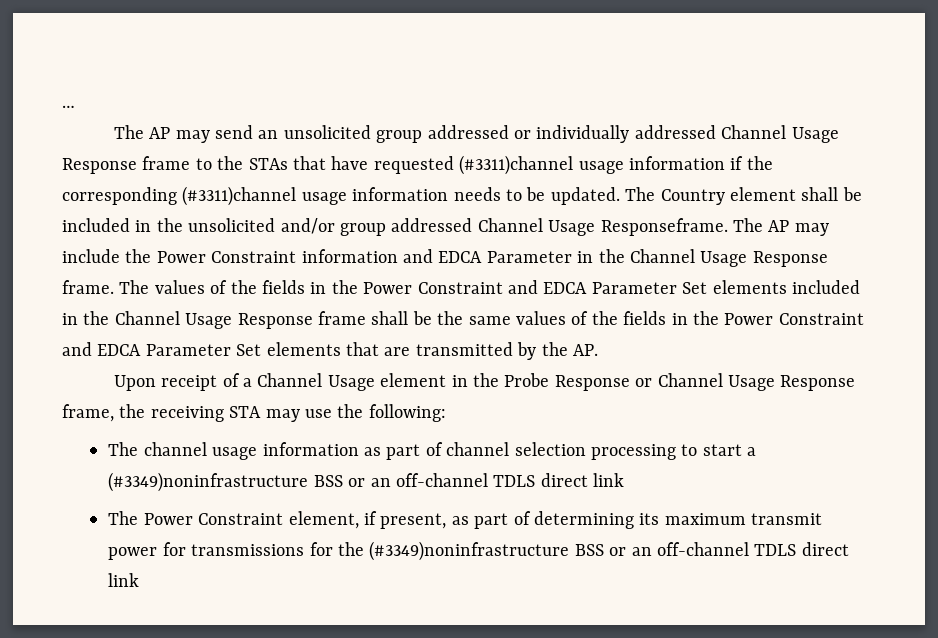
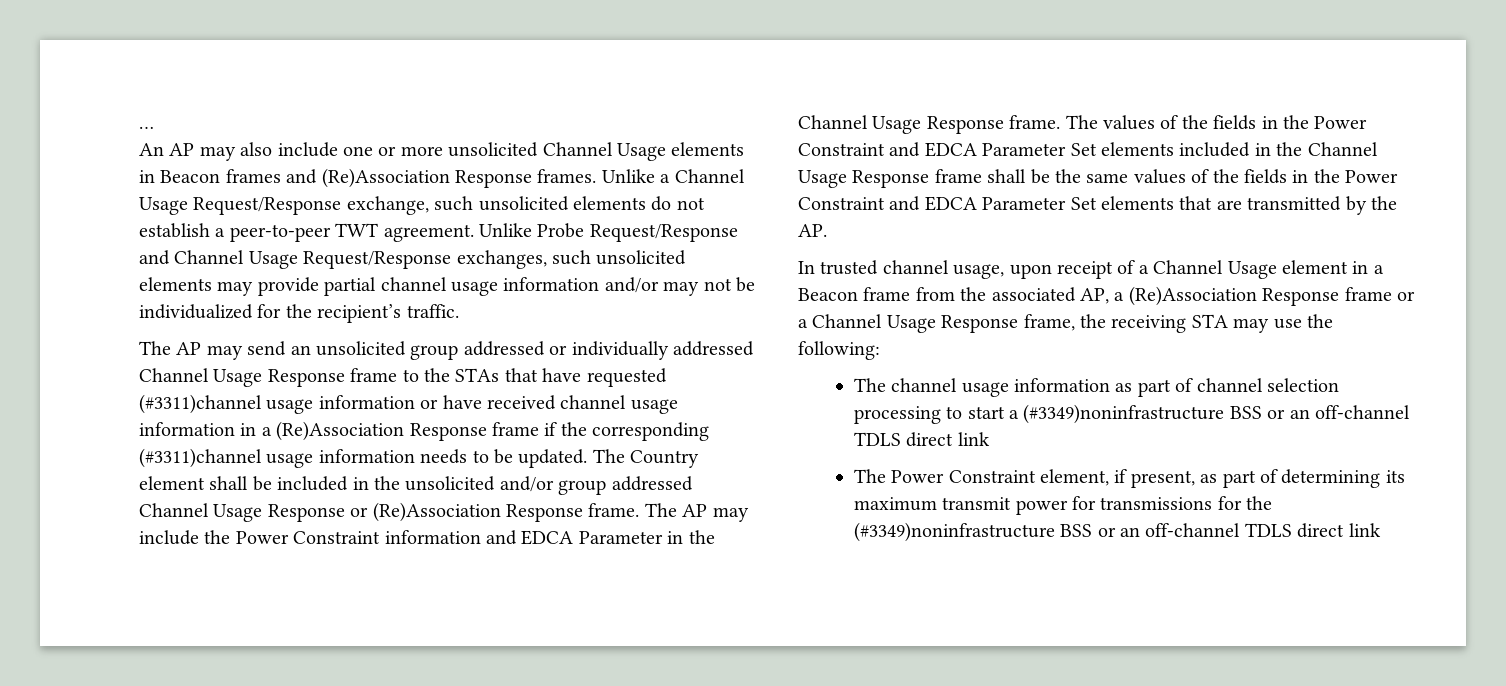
(75, 106) none -> [139,142,745,161] [139,168,745,188] [139,196,705,215] [139,223,738,242] [139,250,687,269] [139,277,755,296] [139,304,459,323] // An AP may also include one or more unsolicited Channel Usage elements in Beacon frames and (Re)Association Response frames. Unlike a Channel Usage Request/Response exchange, such unsolicited elements do not establish a peer-to-peer TWT agreement. Unlike Probe Request/Response and Channel Usage Request/Response exchanges, such unsolicited elements may provide partial channel usage information and/or may not be individualized for the recipient’s traffic.
(725, 163) none -> [420,395,678,414] [139,421,539,441] or have received channel usage information in a (Re)Association Response frame
[600,218,728,236] Responseframe. -> [267,502,640,522] Response or (Re)Association Response frame.
[113,375,156,391] Upon -> [798,260,1052,279] In trusted channel usage, upon
[472,373,653,391] the Probe Response or -> [1373,265,1384,274] [798,286,1415,306] [798,319,808,328] a Beacon frame from the associated AP, a (Re)Association Response frame or a

